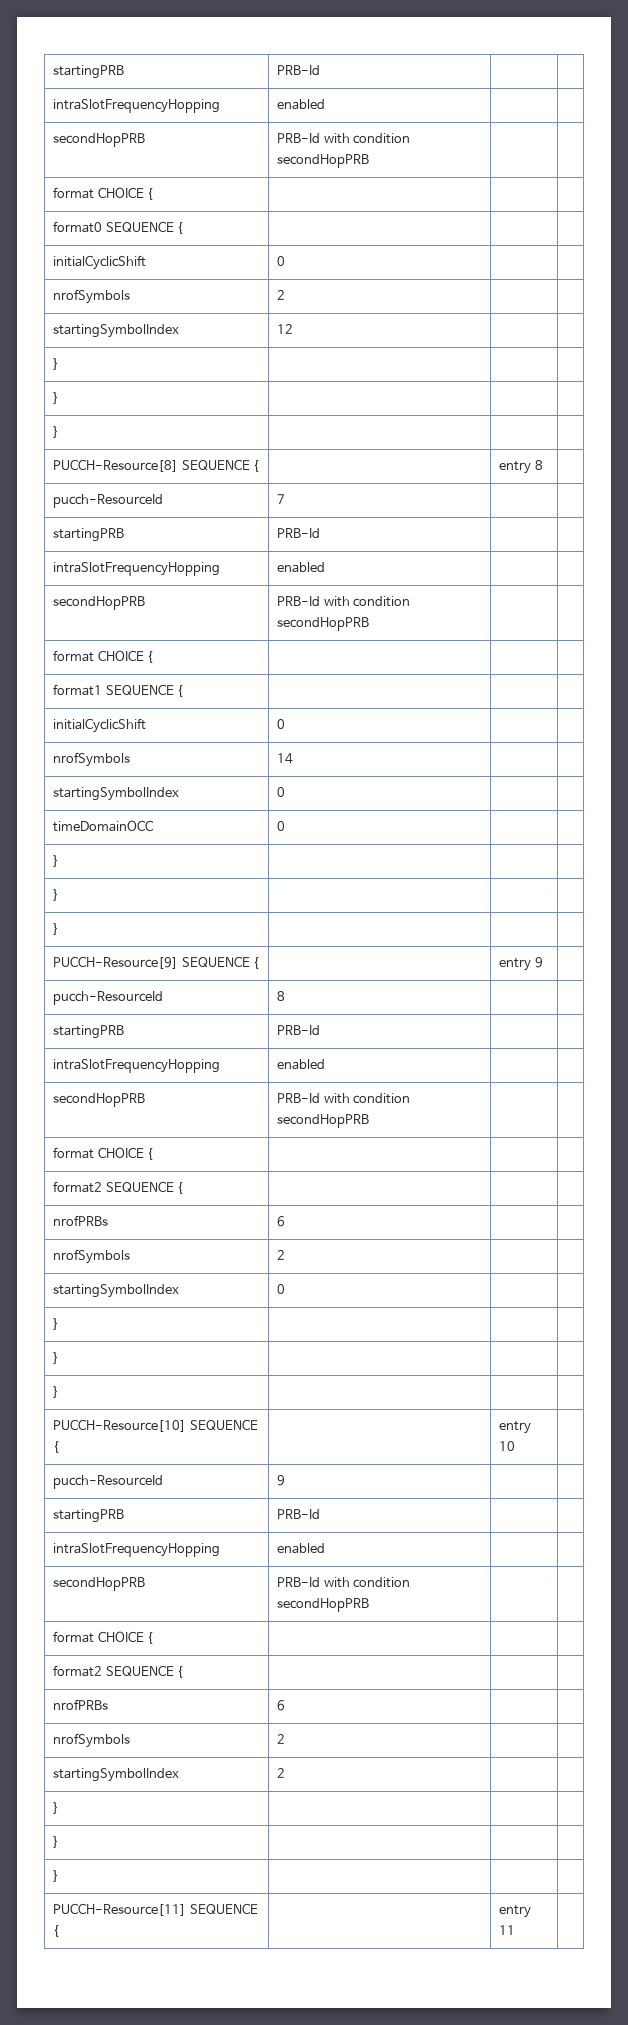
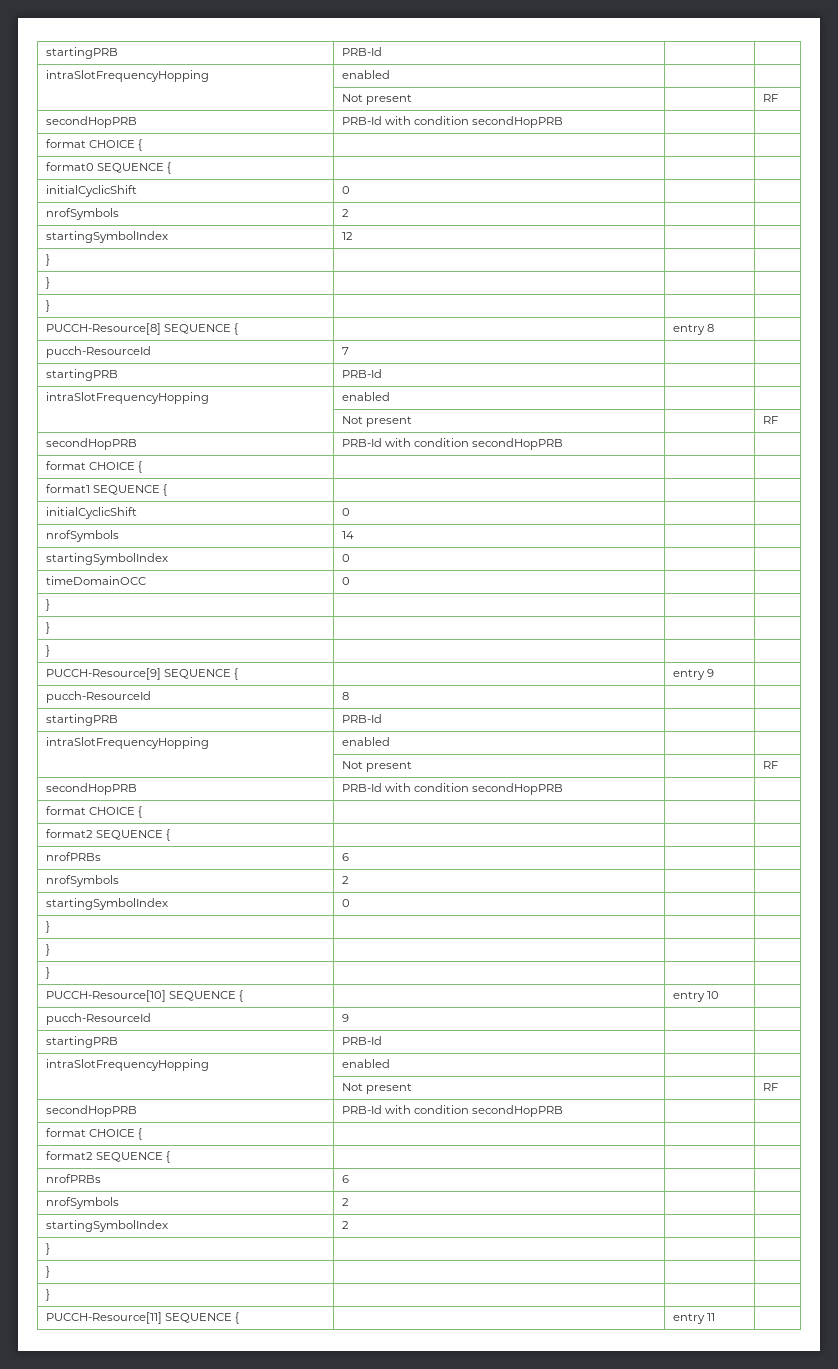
[53,65,125,79] [277,65,321,75] [53,99,221,113] [277,99,326,110] startingPRB | PRB-Id | | // intraSlotFrequencyHopping | enabled | | -> [45,47,118,59] [341,47,382,56] [45,70,209,82] [341,70,390,79] [341,94,412,105] [762,94,778,102] startingPRB | PRB-Id | | // intraSlotFrequencyHopping | enabled | | // | Not present | | RF
(326, 567) none -> [341,416,412,427] [762,416,778,424] // | Not present | | RF
(326, 1064) none -> [341,761,412,772] [762,761,778,769] // | Not present | | RF
(326, 1548) none -> [341,1083,412,1094] [762,1083,778,1091] // | Not present | | RF

